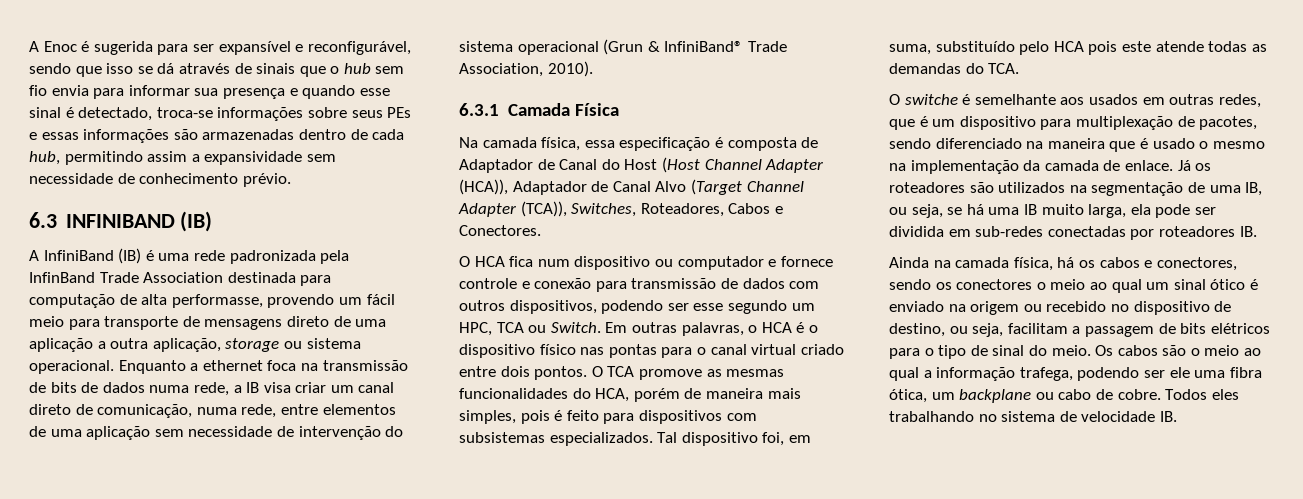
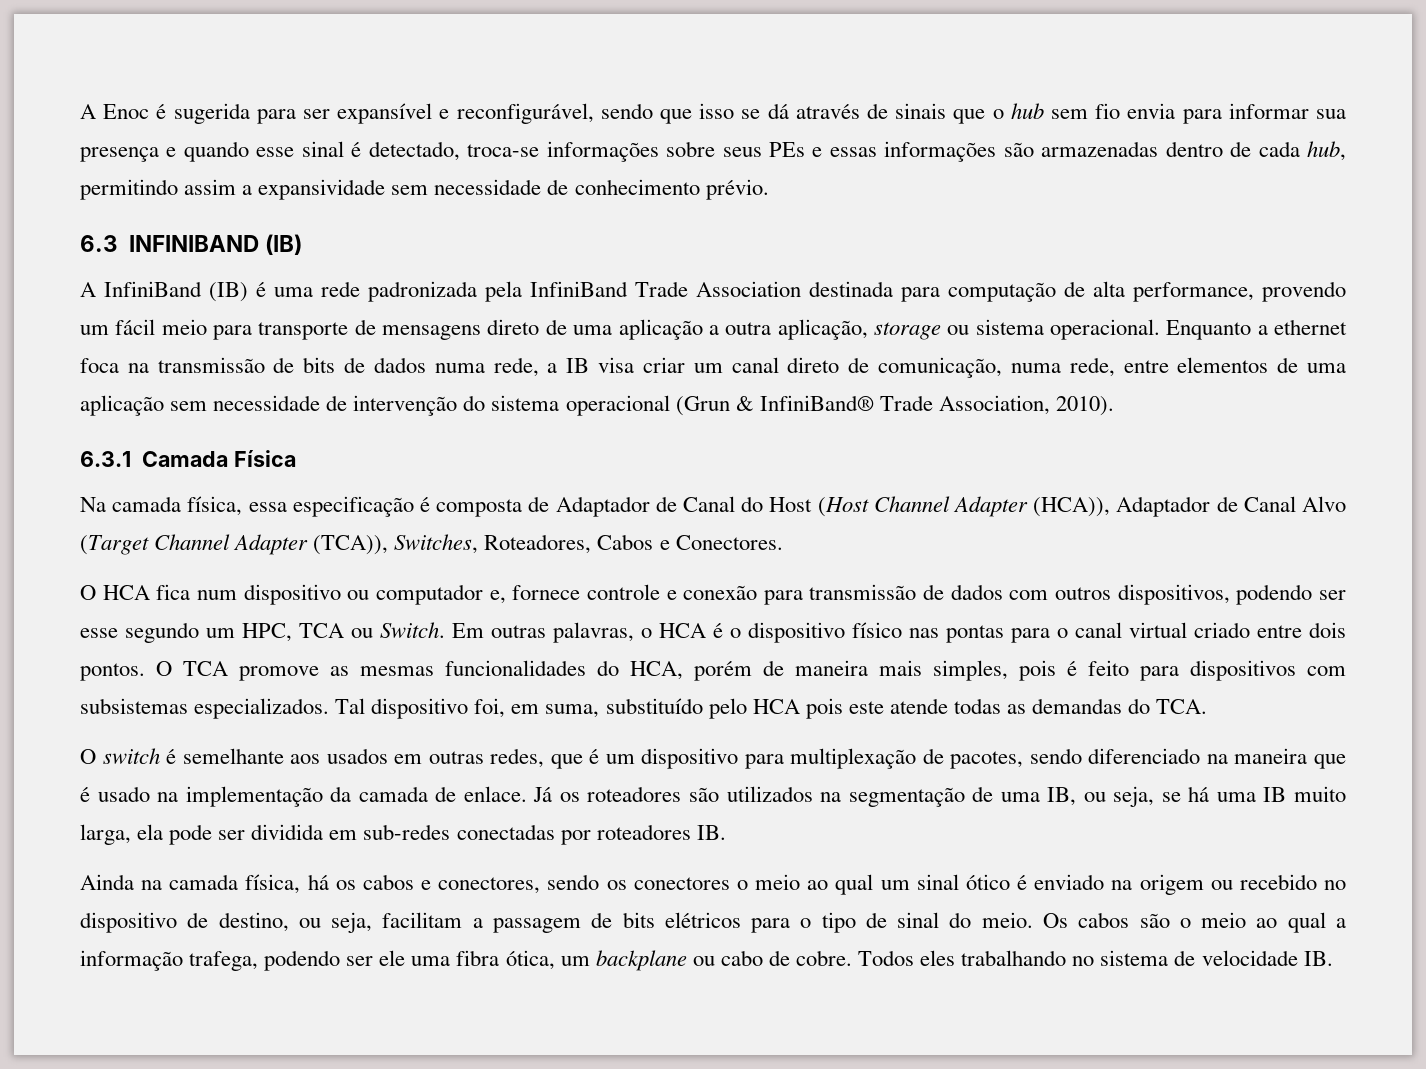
[29,272,95,283] InfinBand -> [530,281,628,297] InfiniBand
[171,294,263,308] performasse, -> [1133,282,1254,302] performance,
[768,259,777,267] e -> [489,590,506,604] e,
[904,94,958,105] switche -> [102,748,160,764] switch
[1199,141,1265,149] o mesmo -> (150, 794) none

